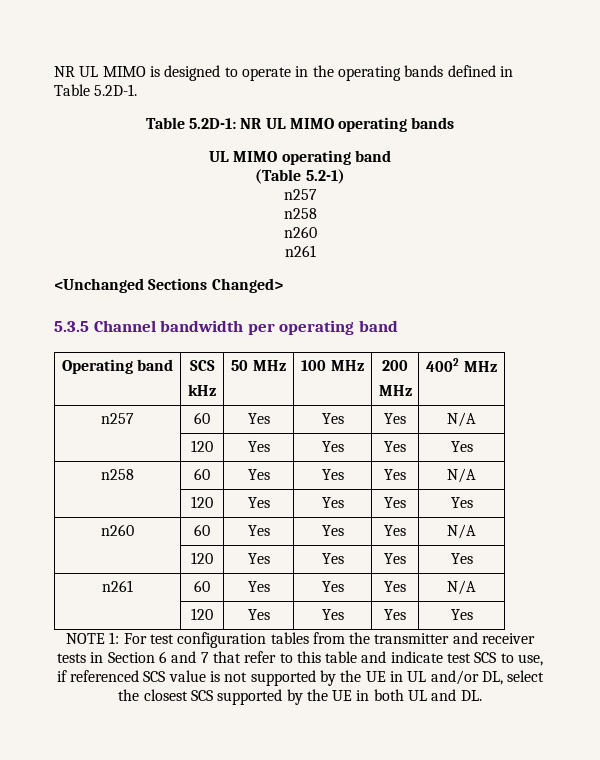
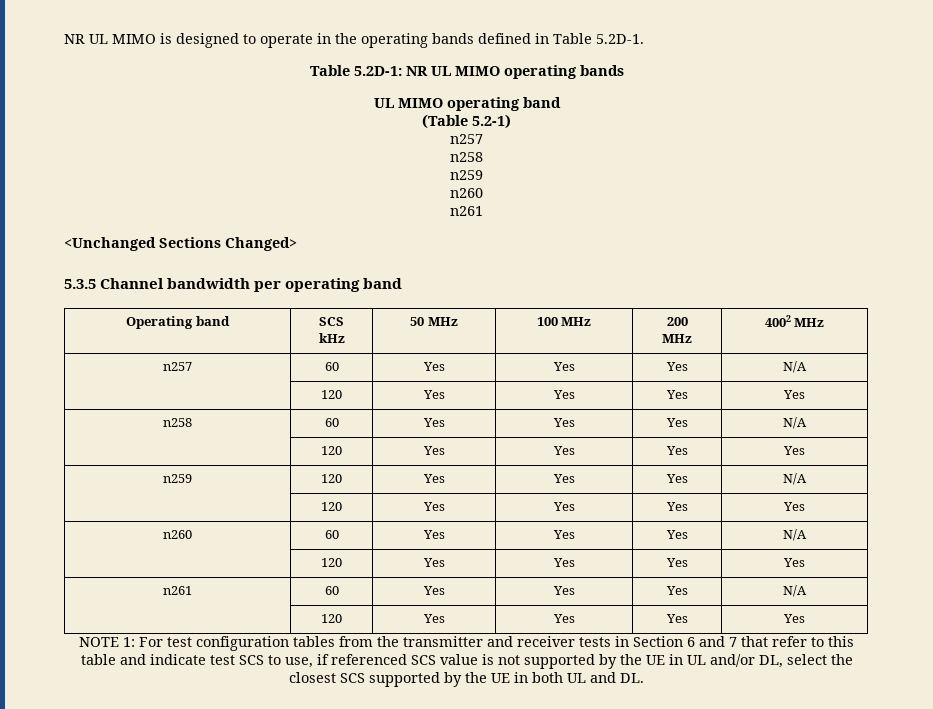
(317, 213) none -> [450,170,483,180] // n259
(473, 502) none -> [163,474,192,483] [321,474,342,483] [422,474,445,483] [552,474,575,483] [665,474,688,483] [783,473,807,485] [321,502,342,511] [422,502,445,511] [552,502,575,511] [665,502,688,511] [783,502,805,511] // n259 | 120 | Yes | Yes | Yes | N/A // | 120 | Yes | Yes | Yes | Yes

